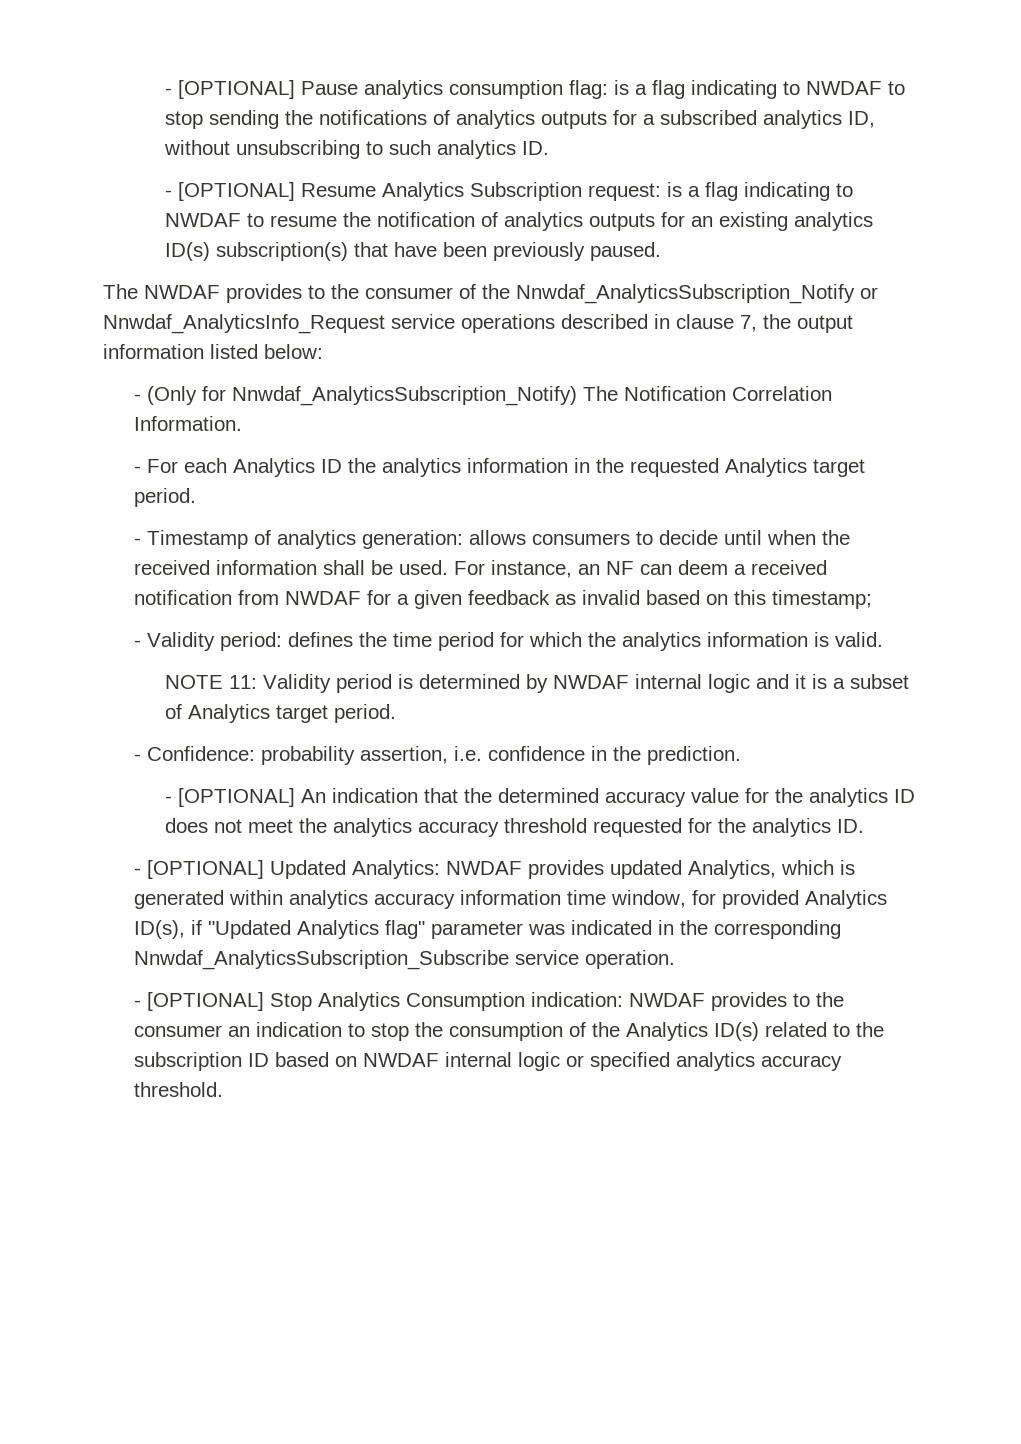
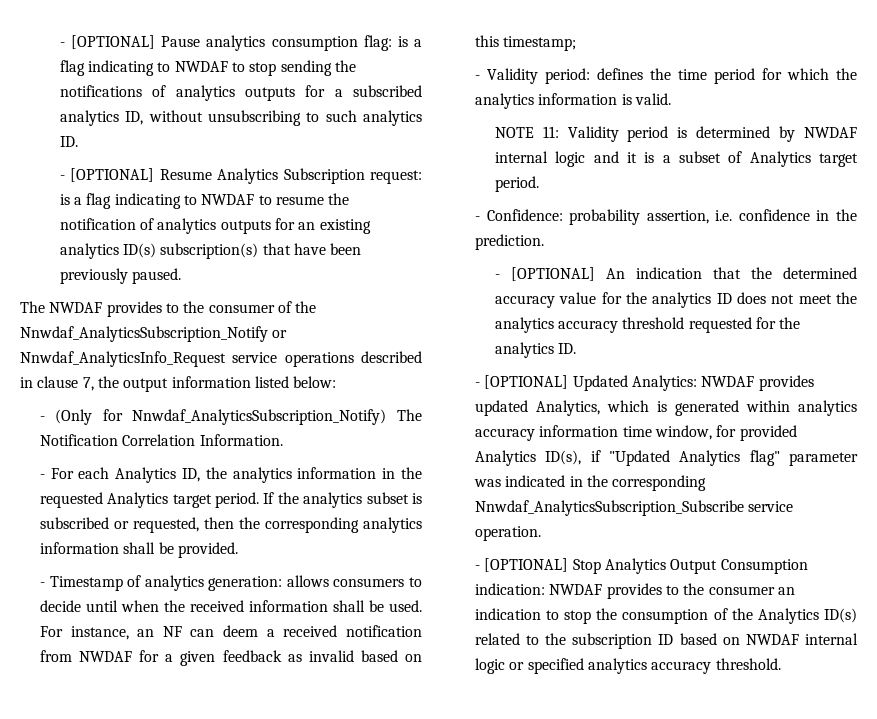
[320,459,342,473] ID -> [182,468,201,482] ID,
(196, 497) none -> [263,492,422,508] [39,517,423,533] [39,542,238,558] If the analytics subset is subscribed or requested, then the corresponding analytics information shall be provided.
(400, 1001) none -> [670,559,718,574] Output

